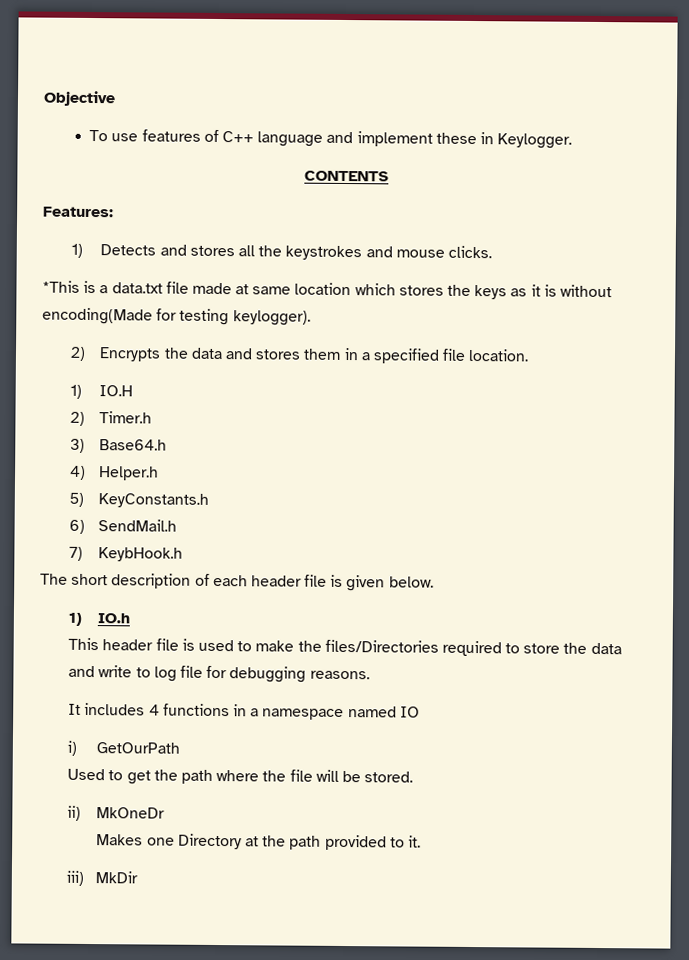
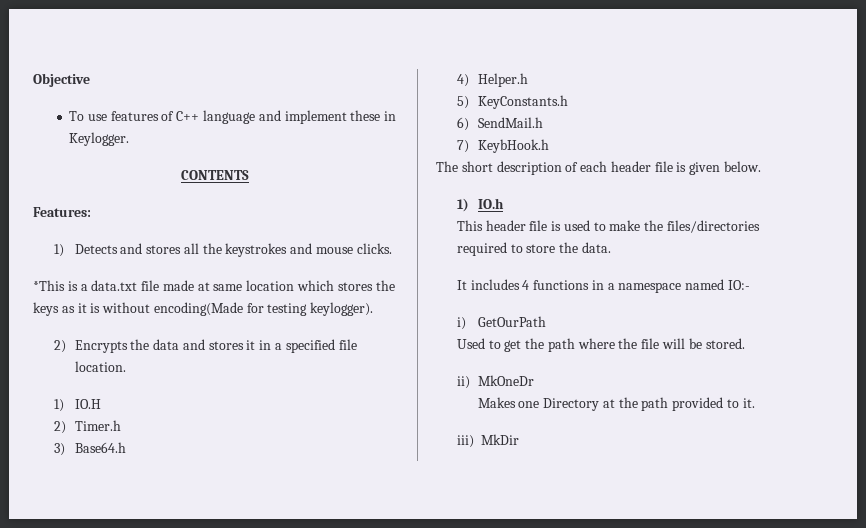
[303,348,342,360] them -> [246,340,256,350] it
[324,639,439,653] files/Directories -> [666,220,760,233] files/directories
[590,642,622,655] [68,665,370,683] data and write to log file for debugging reasons. -> [581,242,611,253] data.
[399,706,420,718] IO -> [727,280,750,290] IO:-

